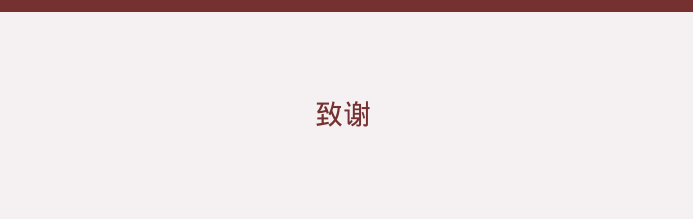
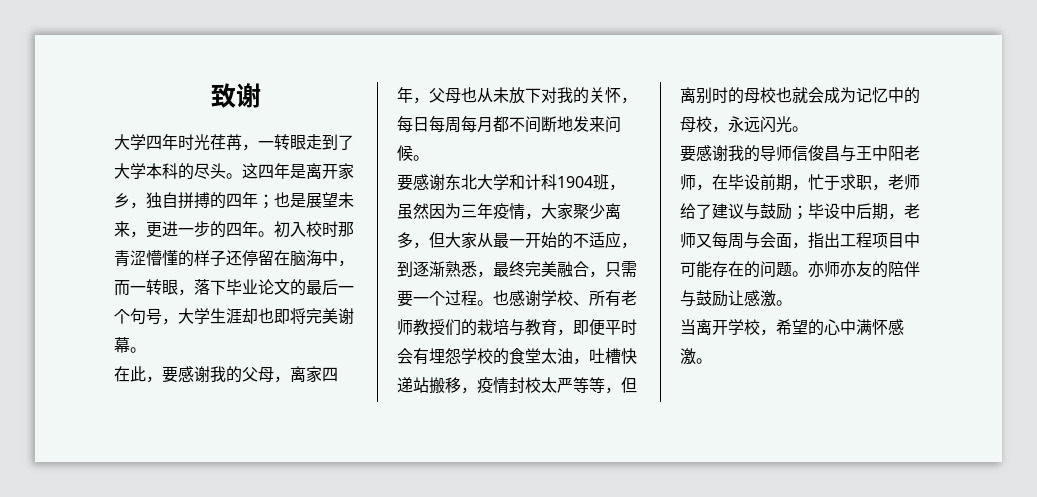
(371, 114) none -> [114,134,354,151] [114,163,354,180] [114,192,354,209] [114,221,354,238] [114,250,354,267] [114,279,354,296] [114,308,354,325] [114,337,146,353] [114,366,338,383] [397,87,637,104] [397,116,621,133] [397,145,429,161] [397,174,625,191] [397,203,621,220] [397,231,637,249] [397,261,637,278] [397,290,637,307] [397,319,637,336] [397,348,637,365] [397,377,637,394] [680,87,920,104] [680,116,808,133] [680,145,920,162] [680,174,920,191] [680,203,920,220] [680,232,920,249] [680,261,920,278] [680,290,792,307] [680,319,904,336] [680,348,712,365] // 大学四年时光荏苒，一转眼走到了大学本科的尽头。这四年是离开家乡，独自拼搏的四年；也是展望未来，更进一步的四年。初入校时那青涩懵懂的样子还停留在脑海中，而一转眼，落下毕业论文的最后一个句号，大学生涯却也即将完美谢幕。 // 在此，要感谢我的父母，离家四年，父母也从未放下对我的关怀，每日每周每月都不间断地发来问候。 // 要感谢东北大学和计科1904班，虽然因为三年疫情，大家聚少离多，但大家从最一开始的不适应，到逐渐熟悉，最终完美融合，只需要一个过程。也感谢学校、所有老师教授们的栽培与教育，即便平时会有埋怨学校的食堂太油，吐槽快递站搬移，疫情封校太严等等，但离别时的母校也就会成为记忆中的母校，永远闪光。 // 要感谢我的导师信俊昌与王中阳老师，在毕设前期，忙于求职，老师给了建议与鼓励；毕设中后期，老师又每周与会面，指出工程项目中可能存在的问题。亦师亦友的陪伴与鼓励让感激。 // 当离开学校，希望的心中满怀感激。

